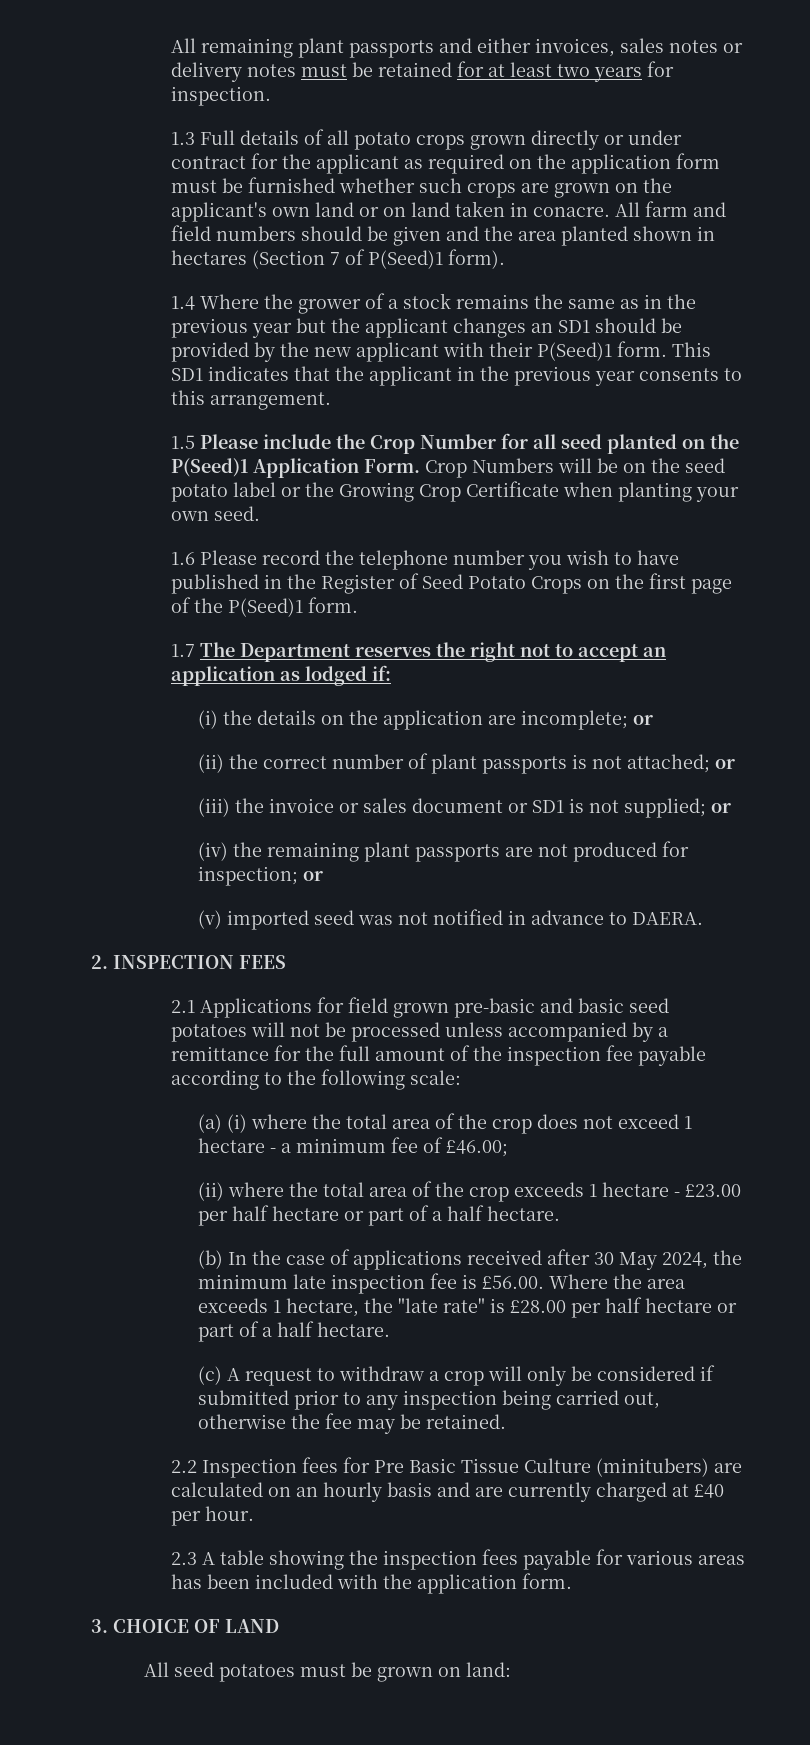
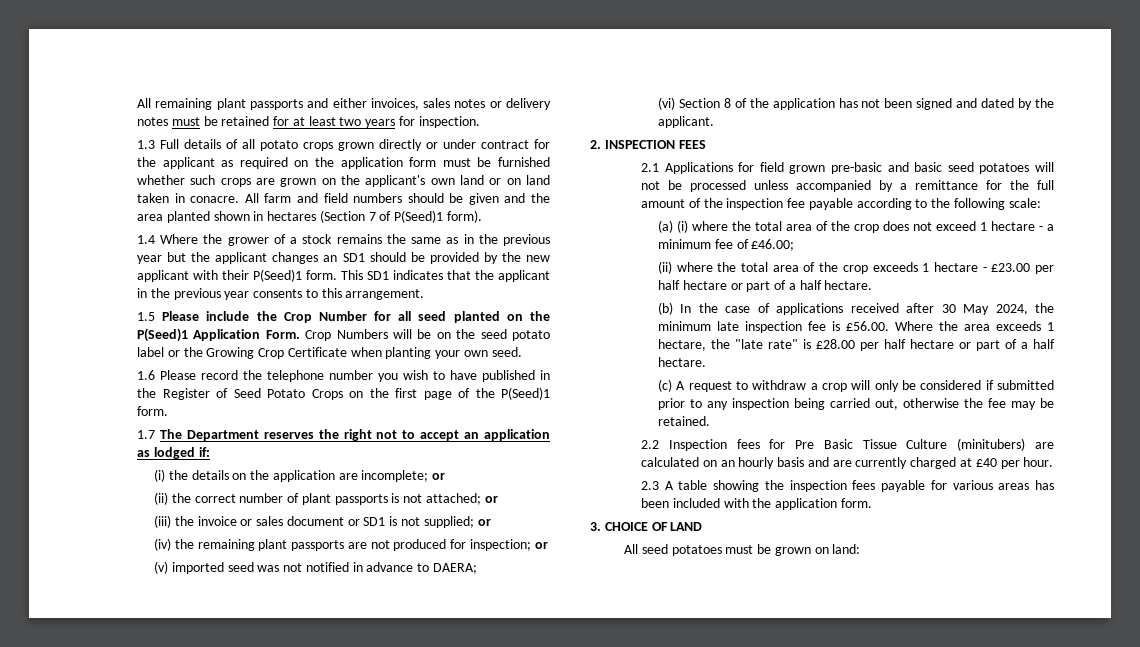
[631,912,703,925] DAERA. -> [433,563,478,574] [658,97,1054,110] [658,116,715,128] DAERA; // (vi) Section 8 of the application has not been signed and dated by the applicant.

